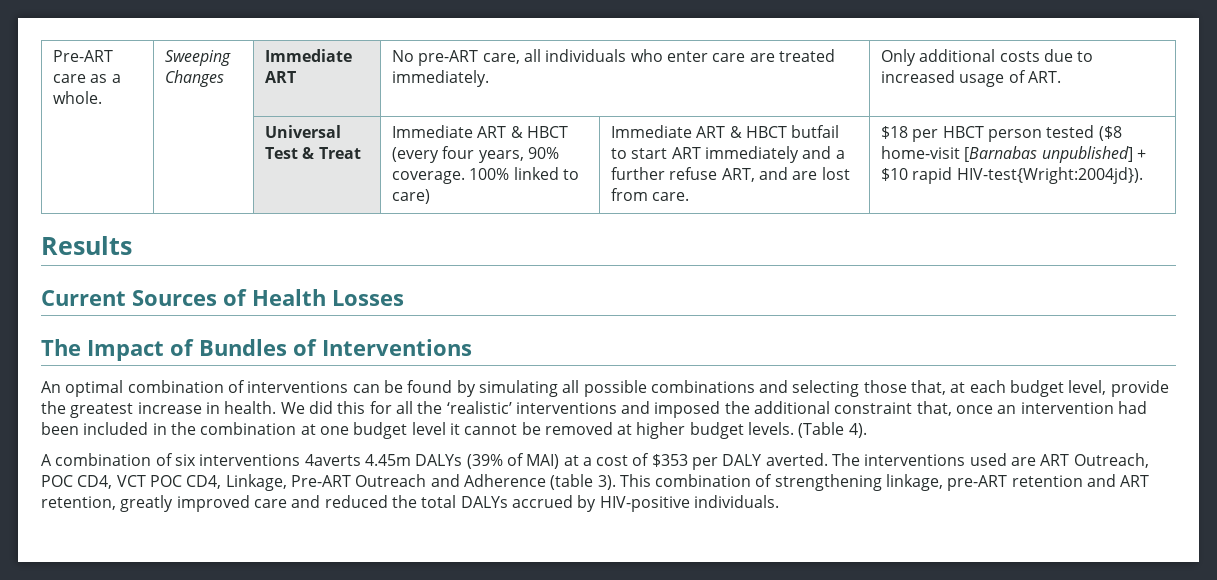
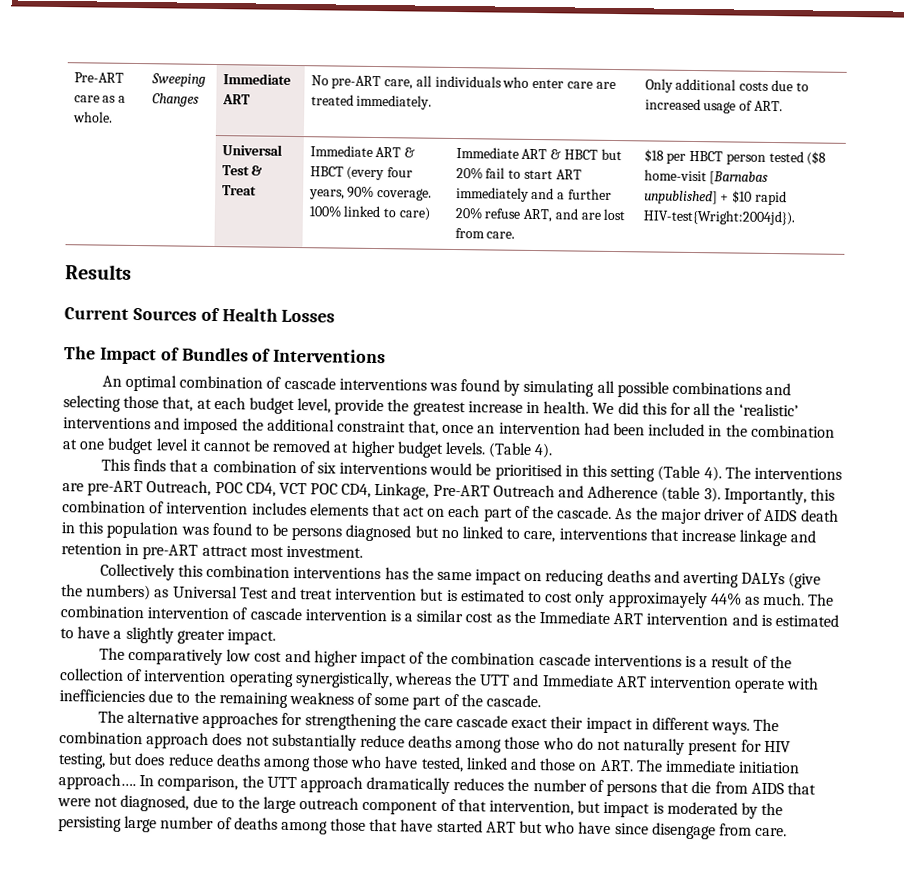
[791,125,840,138] butfail -> [600,148,622,161] [455,167,506,180] but 20% fail
(666, 173) none -> [454,207,482,220] 20%
[247,380,403,393] interventions can be -> [283,376,457,392] cascade interventions was
[41,453,1070,470] A combination of six interventions 4averts 4.45m DALYs (39% of MAI) at a cost of $353 per DALY averted. The interventions used are ART -> [100,458,842,482] [62,480,144,497] This finds that a combination of six interventions would be prioritised in this setting (Table 4). The interventions are pre-ART
[619,474,1150,491] [41,495,779,512] This combination of strengthening linkage, pre-ART retention and ART retention, greatly improved care and reduced the total DALYs accrued by HIV-positive individuals. -> [723,487,835,505] [62,500,839,525] [61,521,817,547] [61,543,363,560] [99,563,822,589] [61,584,835,609] [60,605,839,627] [60,626,276,645] [98,647,792,669] [60,668,820,694] [59,689,542,710] [97,710,780,735] [59,731,791,756] [58,752,801,774] [58,773,816,797] [57,794,784,819] [58,815,788,840] Importantly, this combination of intervention includes elements that act on each part of the cascade. As the major driver of AIDS death in this population was found to be persons diagnosed but no linked to care, interventions that increase linkage and retention in pre-ART attract most investment. // Collectively this combination interventions has the same impact on reducing deaths and averting DALYs (give the numbers) as Universal Test and treat intervention but is estimated to cost only approximayely 44% as much. The combination intervention of cascade intervention is a similar cost as the Immediate ART intervention and is estimated to have a slightly greater impact. // The comparatively low cost and higher impact of the combination cascade interventions is a result of the collection of intervention operating synergistically, whereas the UTT and Immediate ART intervention operate with inefficiencies due to the remaining weakness of some part of the cascade. // The alternative approaches for strengthening the care cascade exact their impact in different ways. The combination approach does not substantially reduce deaths among those who do not naturally present for HIV testing, but does reduce deaths among those who have tested, linked and those on ART. The immediate initiation approach…. In comparison, the UTT approach dramatically reduces the number of persons that die from AIDS that were not diagnosed, due to the large outreach component of that intervention, but impact is moderated by the persisting large number of deaths among those that have started ART but who have since disengage from care.

